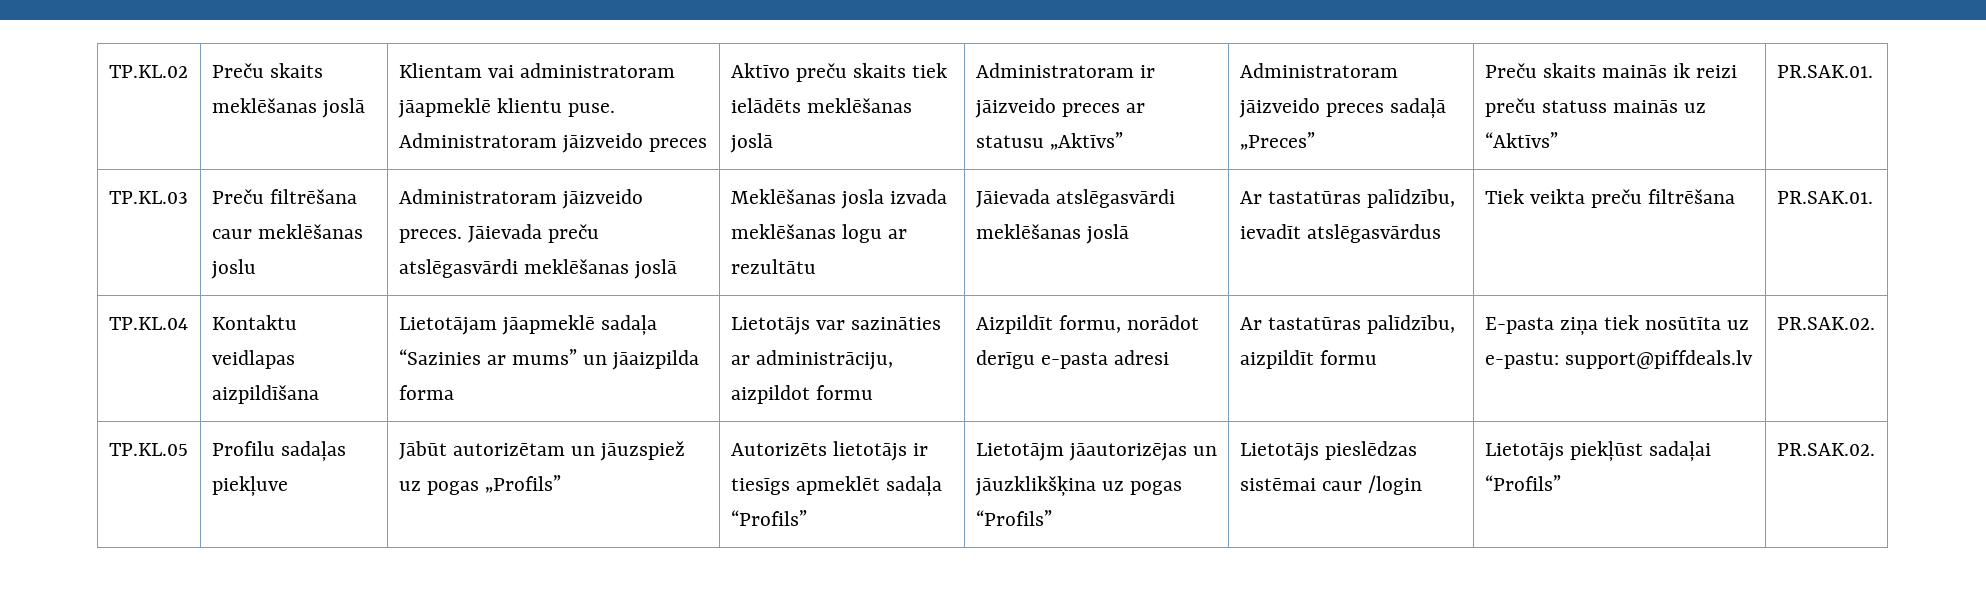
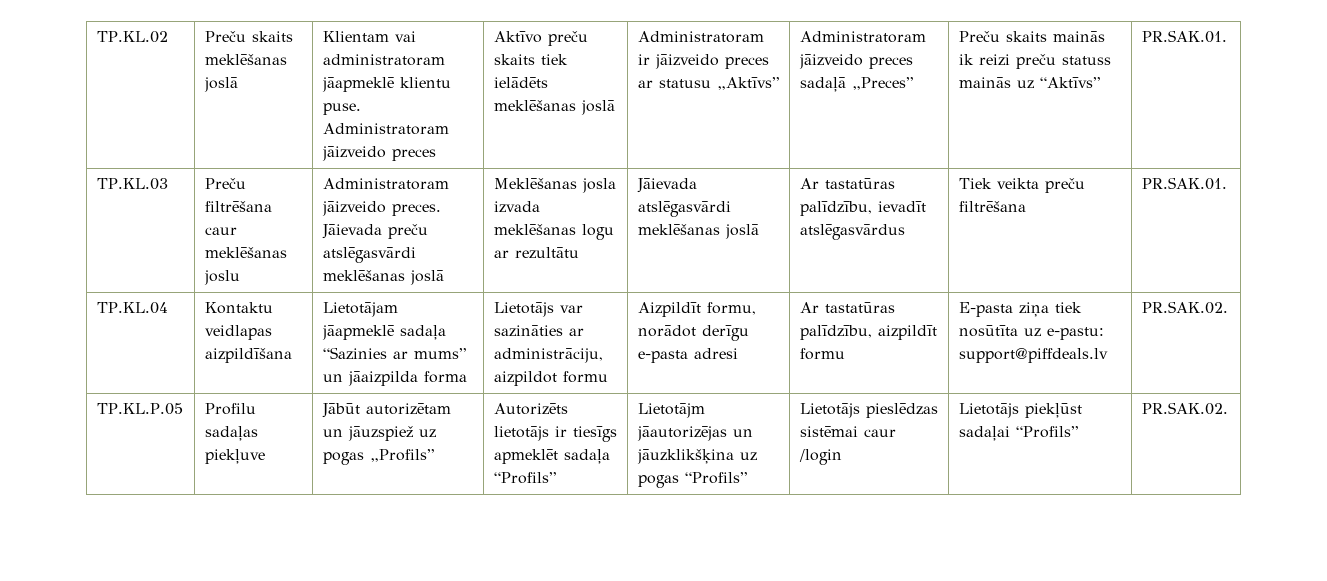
[108,443,188,456] TP.KL.05 -> [96,403,183,415] TP.KL.P.05

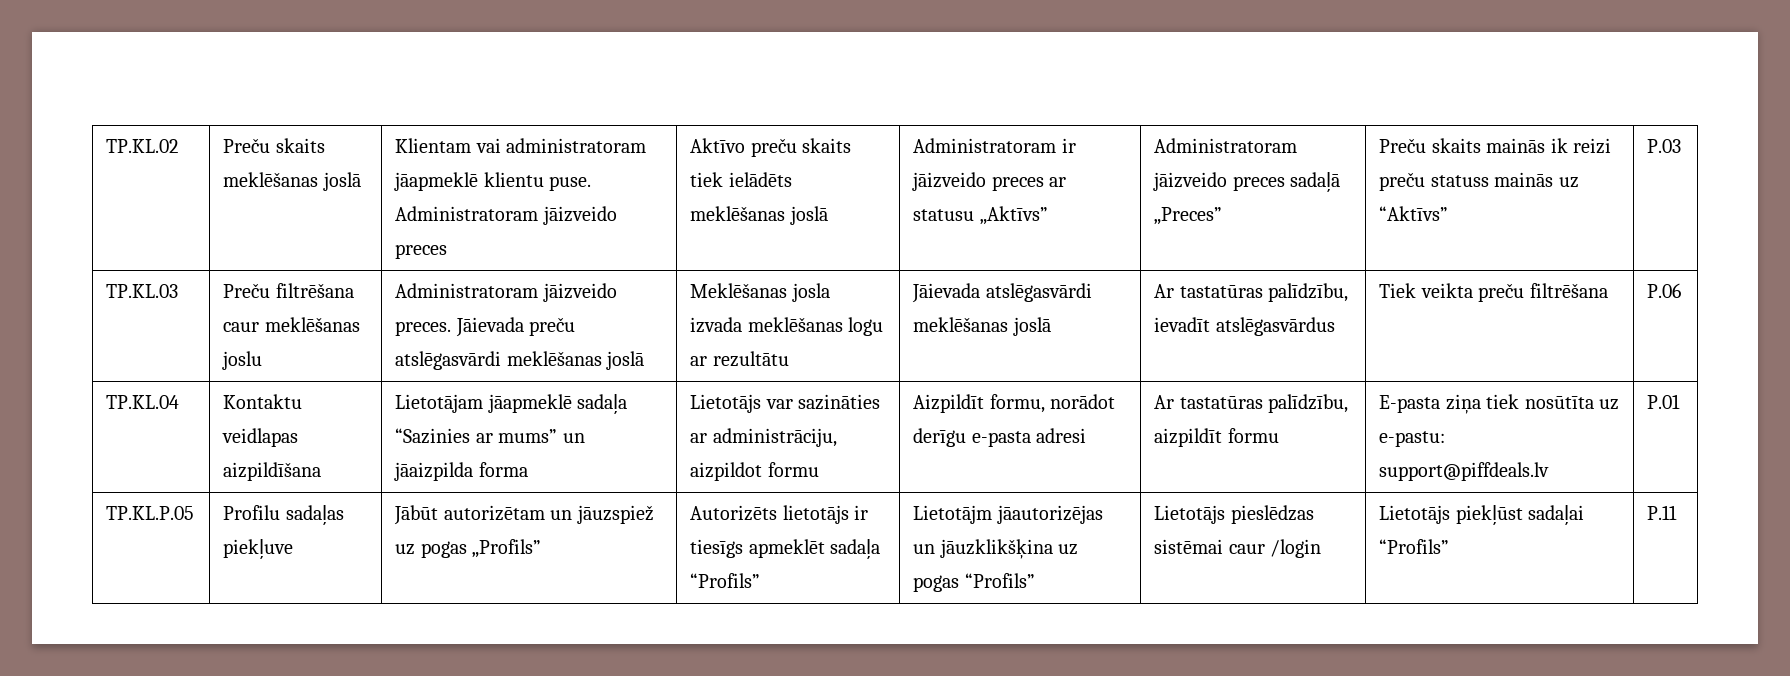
[1141,30,1227,43] PR.SAK.01. -> [1647,139,1682,153] P.03
[1141,177,1227,190] PR.SAK.01. -> [1647,283,1682,298] P.06
[1141,301,1228,314] PR.SAK.02. -> [1647,394,1681,409] P.01
[1141,402,1228,415] PR.SAK.02. -> [1647,505,1678,520] P.11

